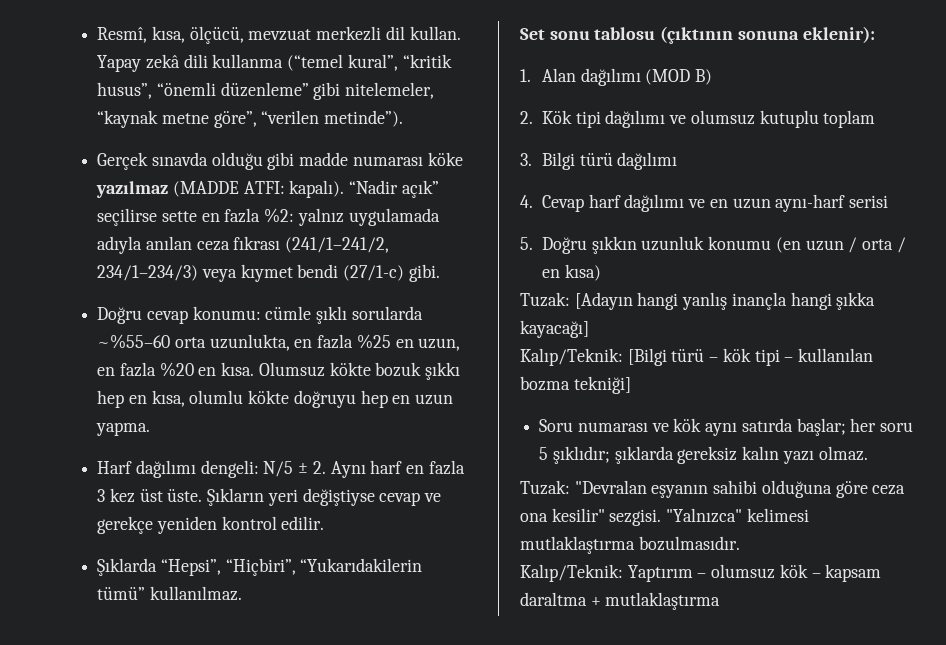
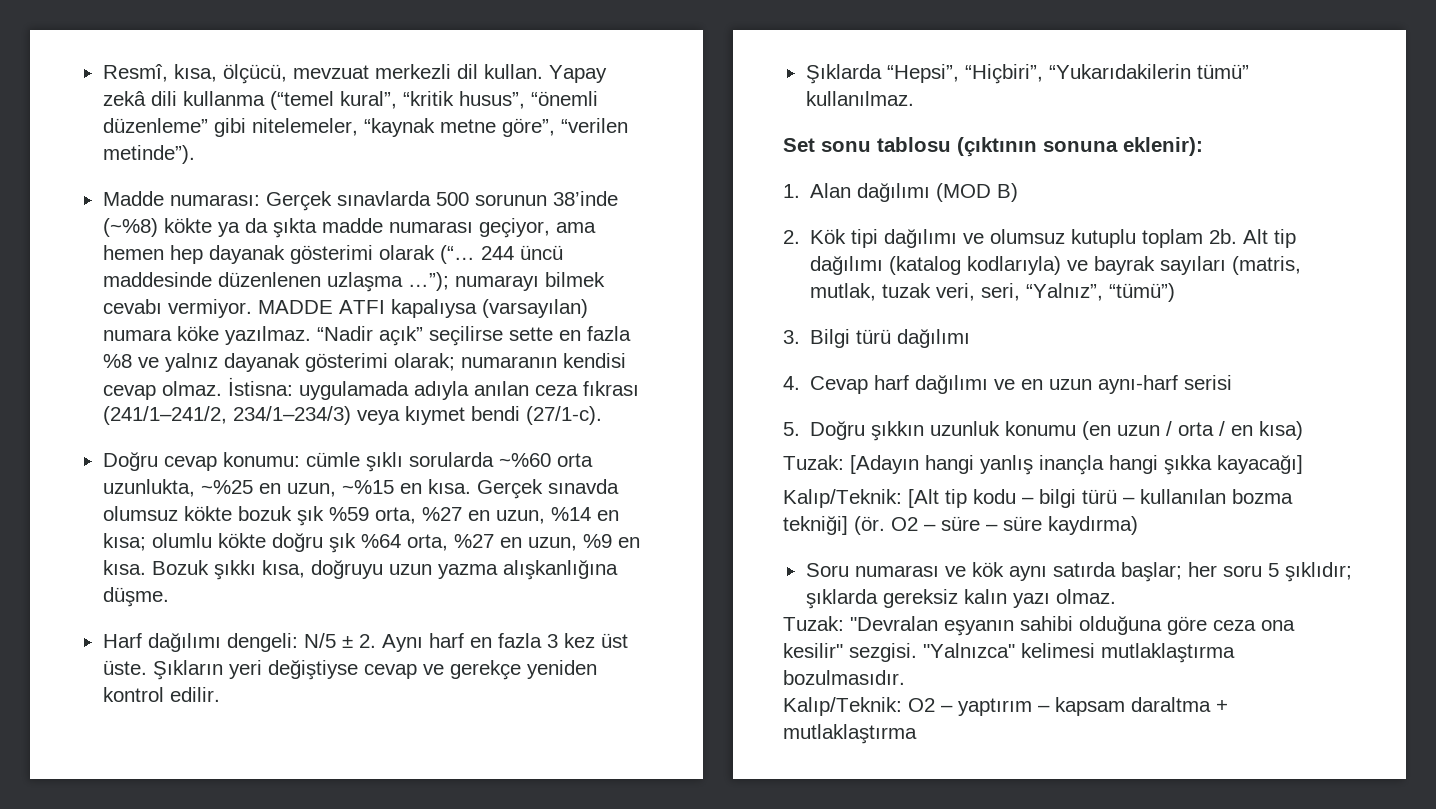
[97,152,463,170] [96,180,345,198] Gerçek sınavda olduğu gibi madde numarası köke yazılmaz (MADDE ATFI: kapalı). -> [102,191,618,211] [102,218,596,238] [102,245,563,264] [102,272,605,292] [102,299,588,318] [102,326,311,345] Madde numarası: Gerçek sınavlarda 500 sorunun 38’inde (~%8) kökte ya da şıkta madde numarası geçiyor, ama hemen hep dayanak gösterimi olarak (“… 244 üncü maddesinde düzenlenen uzlaşma …”); numarayı bilmek cevabı vermiyor. MADDE ATFI kapalıysa (varsayılan) numara köke yazılmaz.
[264,208,344,226] %2: yalnız -> [102,353,626,372] [102,377,293,400] %8 ve yalnız dayanak gösterimi olarak; numaranın kendisi cevap olmaz. İstisna:
[343,264,440,282] (27/1-c) gibi. -> [525,406,602,425] (27/1-c).
[97,334,171,349] ~%55–60 -> [498,453,551,467] ~%60
[294,334,461,351] [97,362,461,380] [97,390,454,408] [96,422,151,436] en fazla %25 en uzun, en fazla %20 en kısa. Olumsuz kökte bozuk şıkkı hep en kısa, olumlu kökte doğruyu hep en uzun yapma. -> [200,479,619,499] [102,506,619,526] [102,533,640,553] [102,560,618,580] [102,587,169,607] ~%25 en uzun, ~%15 en kısa. Gerçek sınavda olumsuz kökte bozuk şık %59 orta, %27 en uzun, %14 en kısa; olumlu kökte doğru şık %64 orta, %27 en uzun, %9 en kısa. Bozuk şıkkı kısa, doğruyu uzun yazma alışkanlığına düşme.
(876, 119) none -> [1209,229,1297,248] [810,256,1302,275] [810,283,1176,302] 2b. Alt tip dağılımı (katalog kodlarıyla) ve bayrak sayıları (matris, mutlak, tuzak veri, seri, “Yalnız”, “tümü”)
[627,348,874,366] [520,376,631,394] [Bilgi türü – kök tipi – kullanılan bozma tekniği] -> [908,489,1293,508] [783,516,1138,535] [Alt tip kodu – bilgi türü – kullanılan bozma tekniği] (ör. O2 – süre – süre kaydırma)
[627,564,808,582] Yaptırım – olumsuz kök -> [908,698,1032,716] O2 – yaptırım

